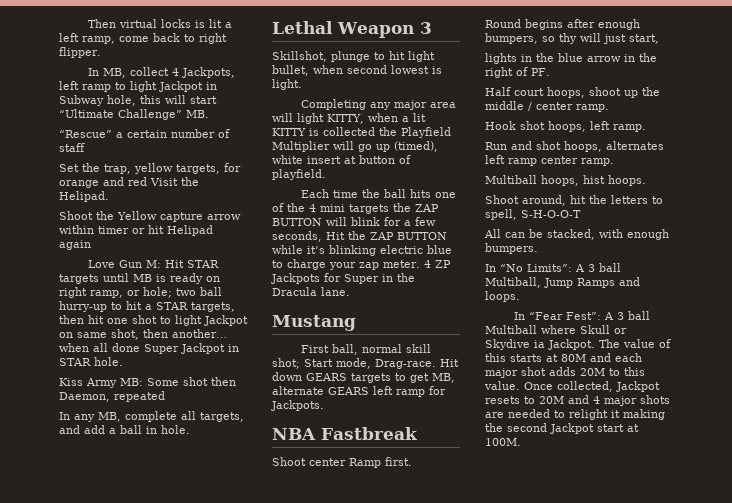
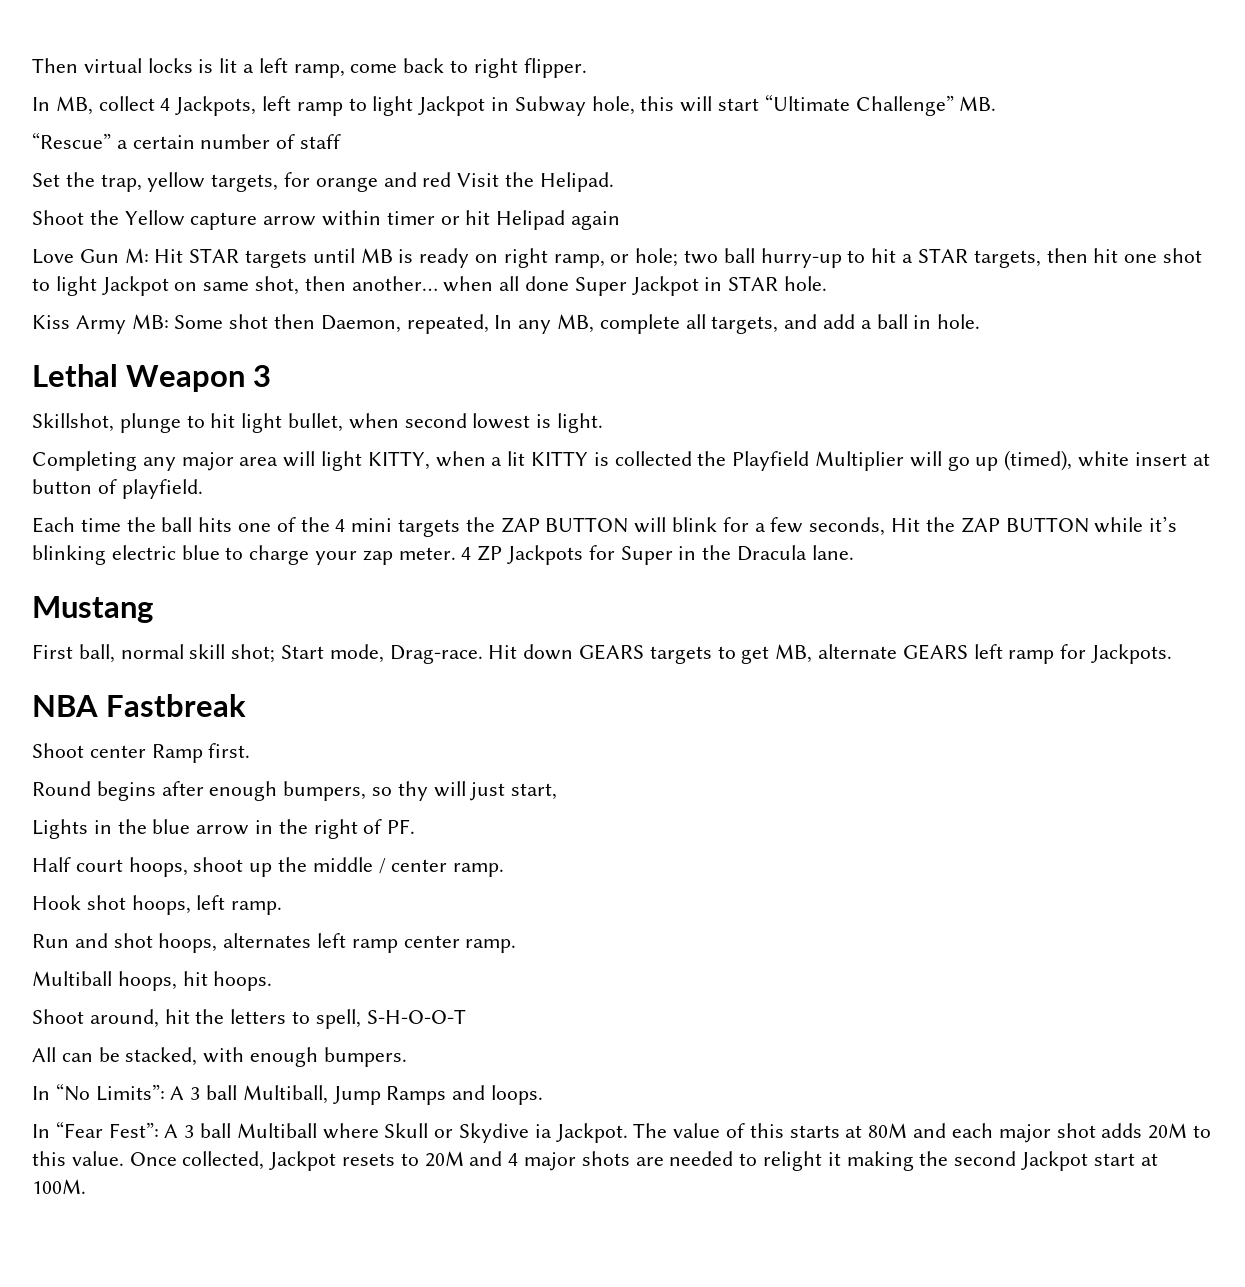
[114,391,165,402] repeated // -> [406,314,489,334] repeated,
[485,53,517,64] lights -> [32,819,88,839] Lights
[583,175,605,184] hist -> [182,971,208,986] hit

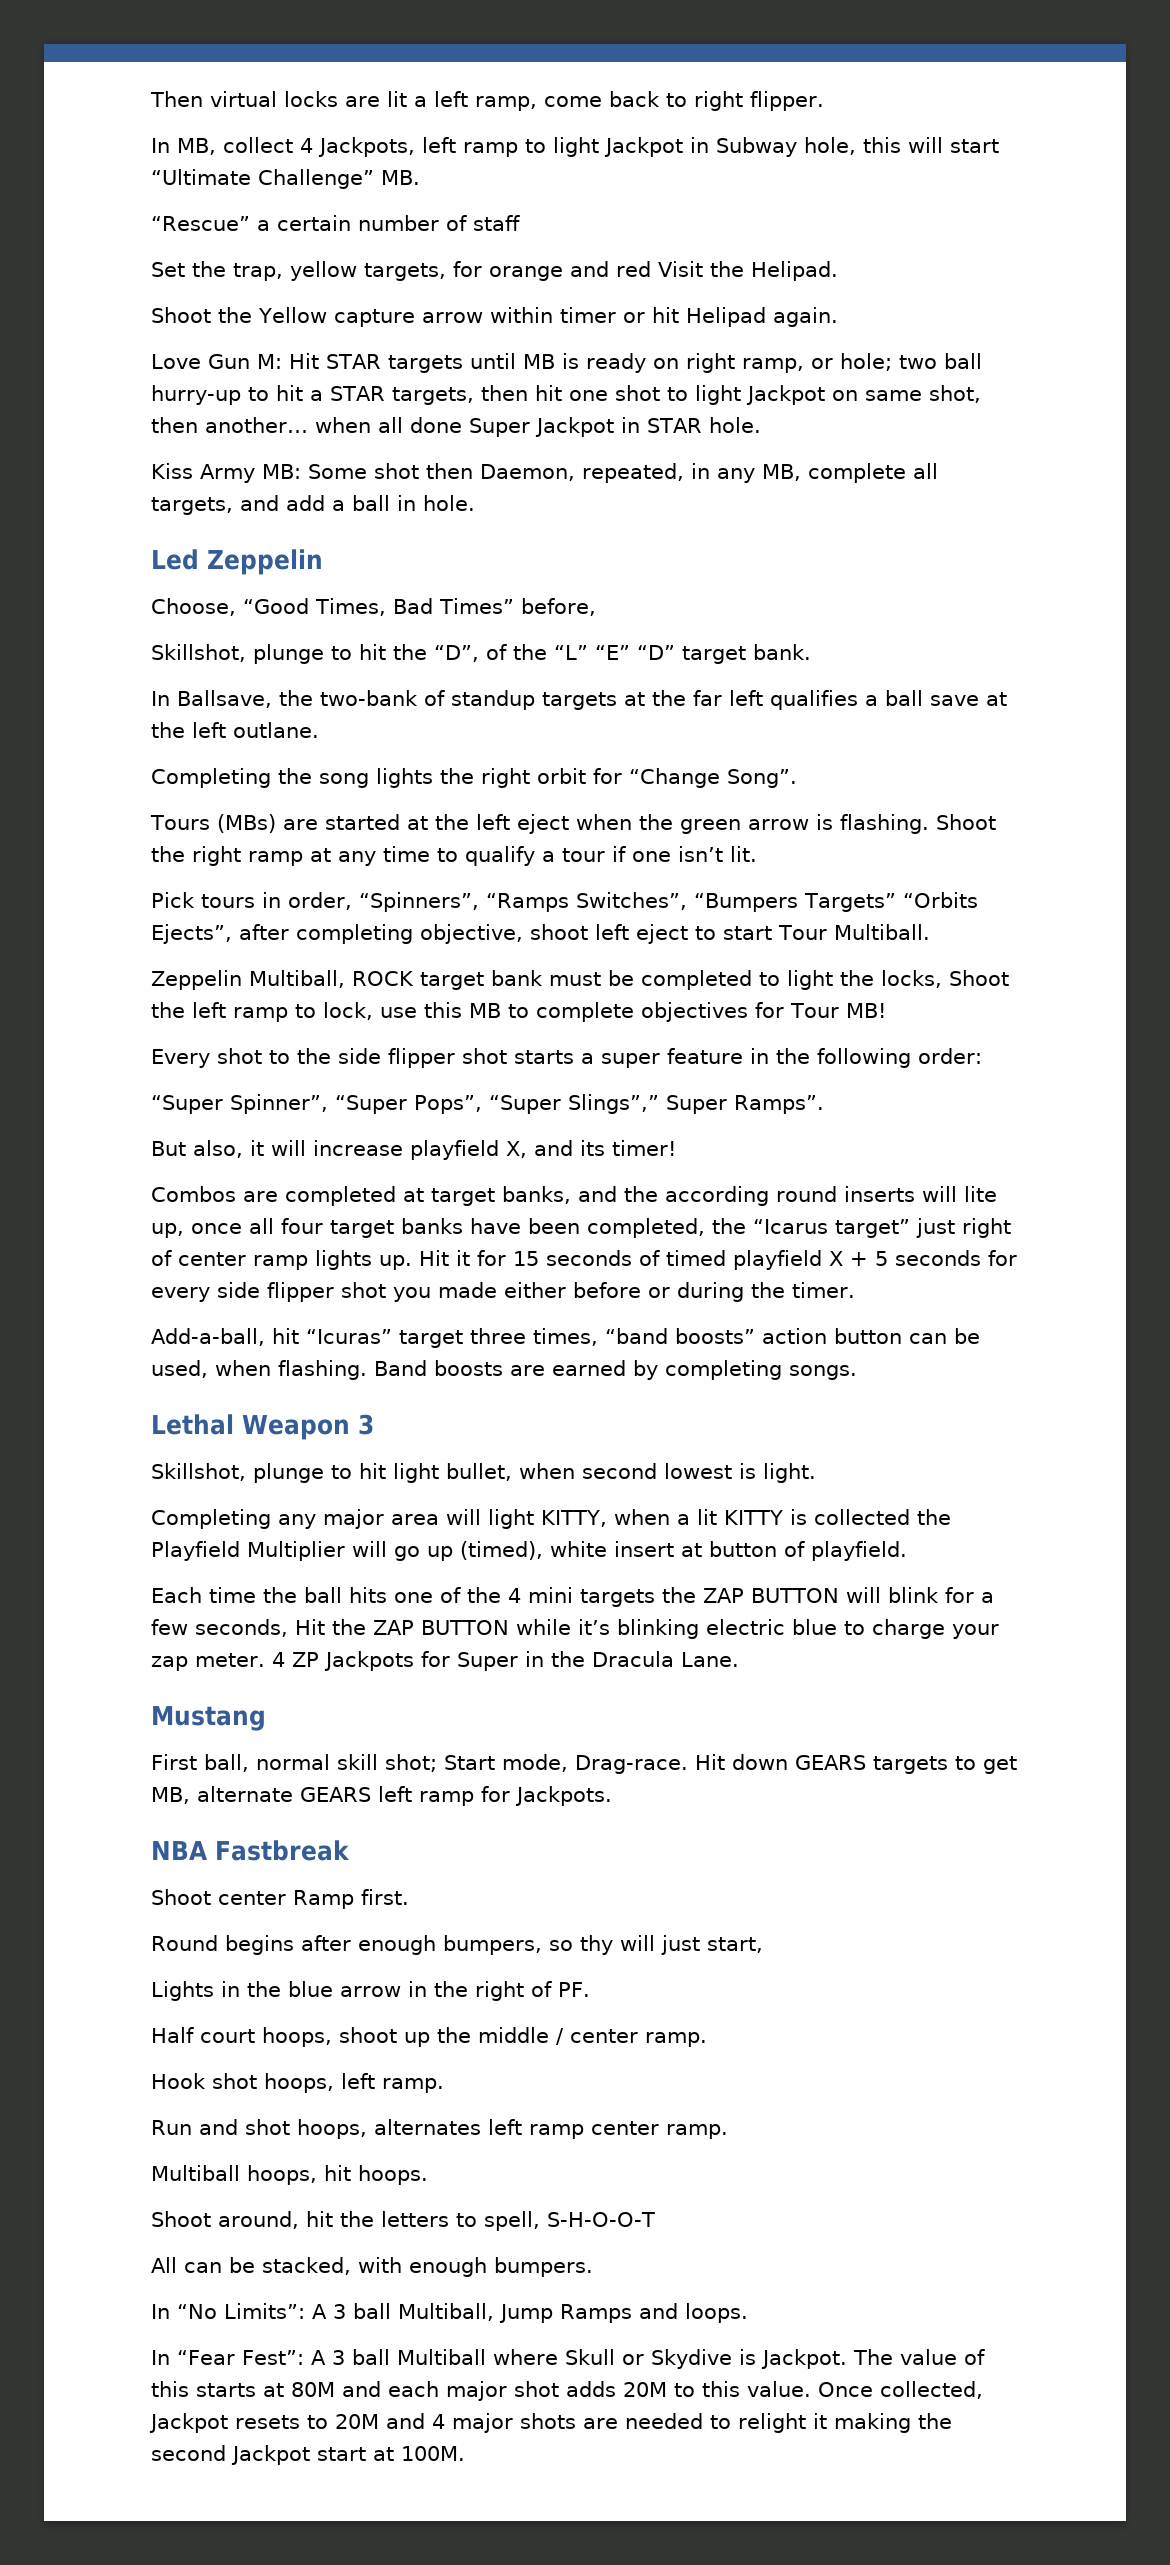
[198,59,214,73] is -> [345,96,380,107] are
[571,211,621,230] again -> [772,307,838,327] again.
[494,315,513,329] In -> [691,463,710,479] in
(981, 321) none -> [151,549,323,575] [151,598,596,616] [151,644,811,664] [151,690,1007,710] [151,722,319,738] [151,768,797,788] [150,814,996,834] [151,846,757,866] [151,892,978,912] [151,924,930,944] [151,970,1009,990] [151,1002,886,1022] [151,1048,982,1068] [151,1094,824,1114] [151,1140,676,1160] [151,1186,997,1206] [151,1218,1011,1238] [151,1250,1017,1270] [151,1282,855,1302] [151,1328,980,1348] [151,1360,857,1380] // Led Zeppelin // Choose, “Good Times, Bad Times” before, // Skillshot, plunge to hit the “D”, of the “L” “E” “D” target bank. // In Ballsave, the two-bank of standup targets at the far left qualifies a ball save at the left outlane. // Completing the song lights the right orbit for “Change Song”. // Tours (MBs) are started at the left eject when the green arrow is flashing. Shoot the right ramp at any time to qualify a tour if one isn’t lit. // Pick tours in order, “Spinners”, “Ramps Switches”, “Bumpers Targets” “Orbits Ejects”, after completing objective, shoot left eject to start Tour Multiball. // Zeppelin Multiball, ROCK target bank must be completed to light the locks, Shoot the left ramp to lock, use this MB to complete objectives for Tour MB! // Every shot to the side flipper shot starts a super feature in the following order: // “Super Spinner”, “Super Pops”, “Super Slings”,” Super Ramps”. // But also, it will increase playfield X, and its timer! // Combos are completed at target banks, and the according round inserts will lite up, once all four target banks have been completed, the “Icarus target” just right of center ramp lights up. Hit it for 15 seconds of timed playfield X + 5 seconds for every side flipper shot you made either before or during the timer. // Add-a-ball, hit “Icuras” target three times, “band boosts” action button can be used, when flashing. Band boosts are earned by completing songs.
[811,545,854,560] lane. -> [680,1652,739,1667] Lane.
[534,1124,552,1138] ia -> [738,2349,756,2365] is

